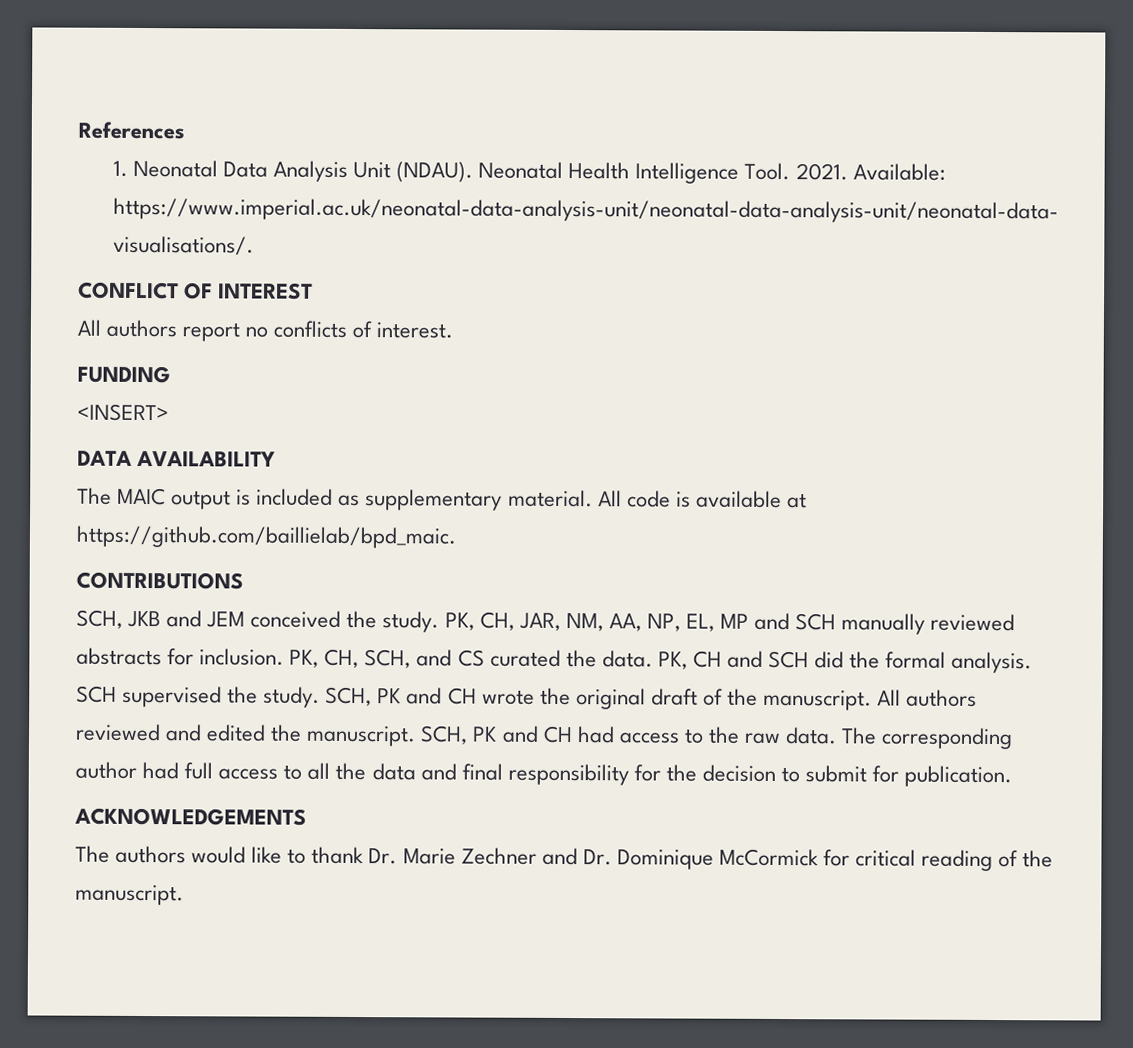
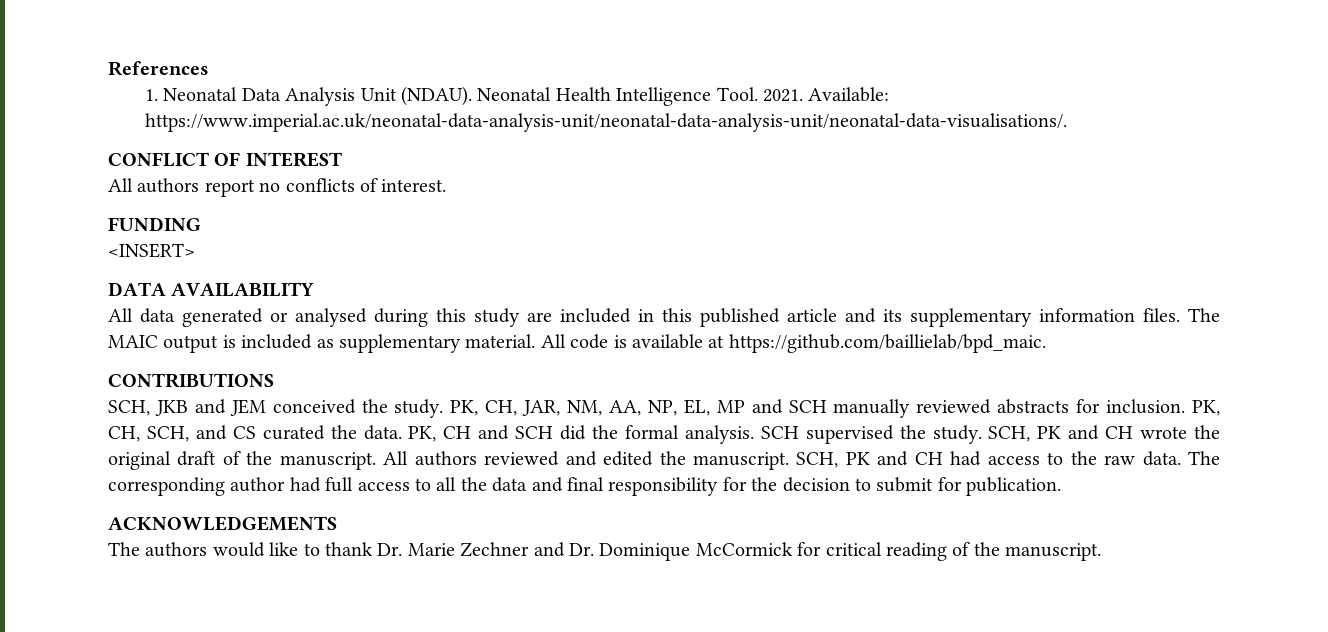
(277, 458) none -> [108,308,1180,327] All data generated or analysed during this study are included in this published article and its supplementary information files.

